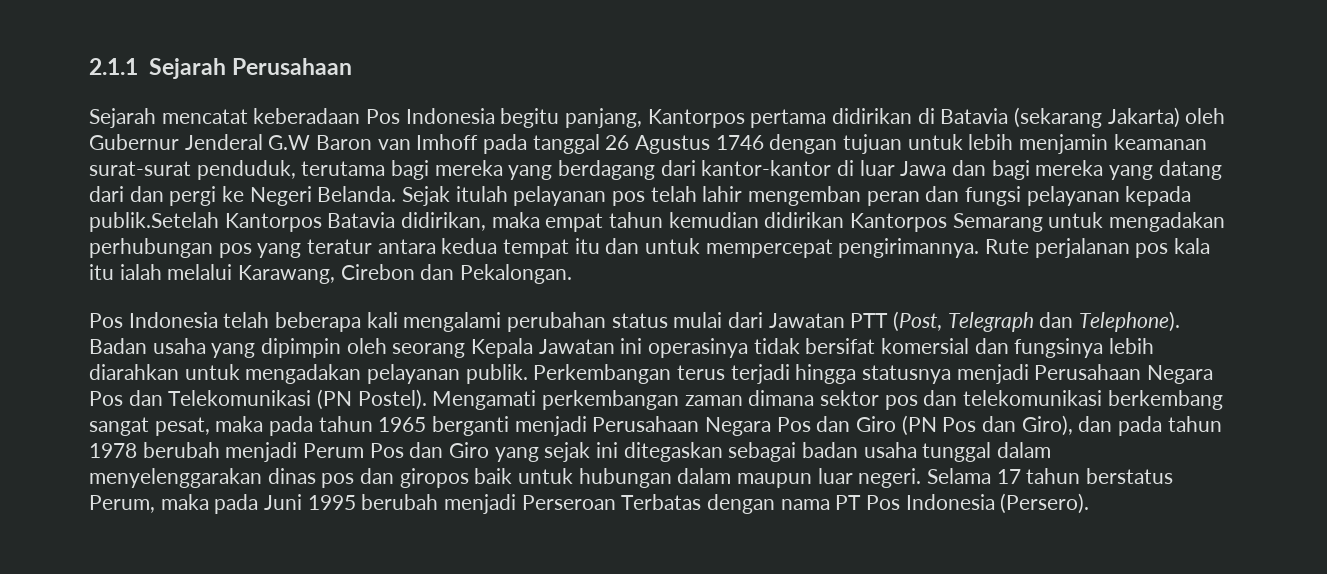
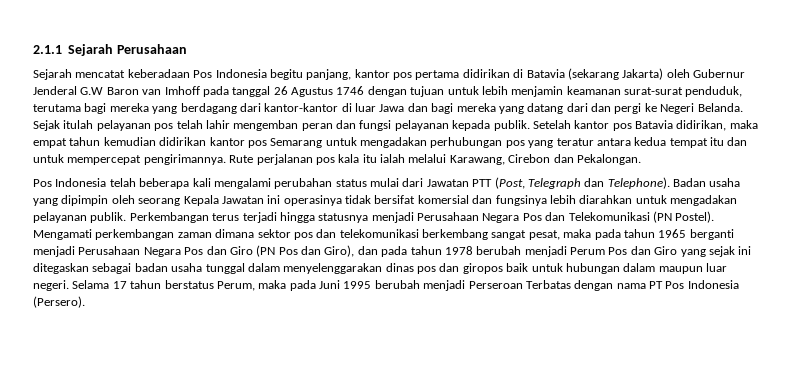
[647,109,745,128] Kantorpos -> [354,69,412,80] kantor pos
[89,212,322,232] publik.Setelah Kantorpos -> [493,120,632,131] publik. Setelah kantor pos
[850,213,948,232] Kantorpos -> [209,137,267,148] kantor pos

